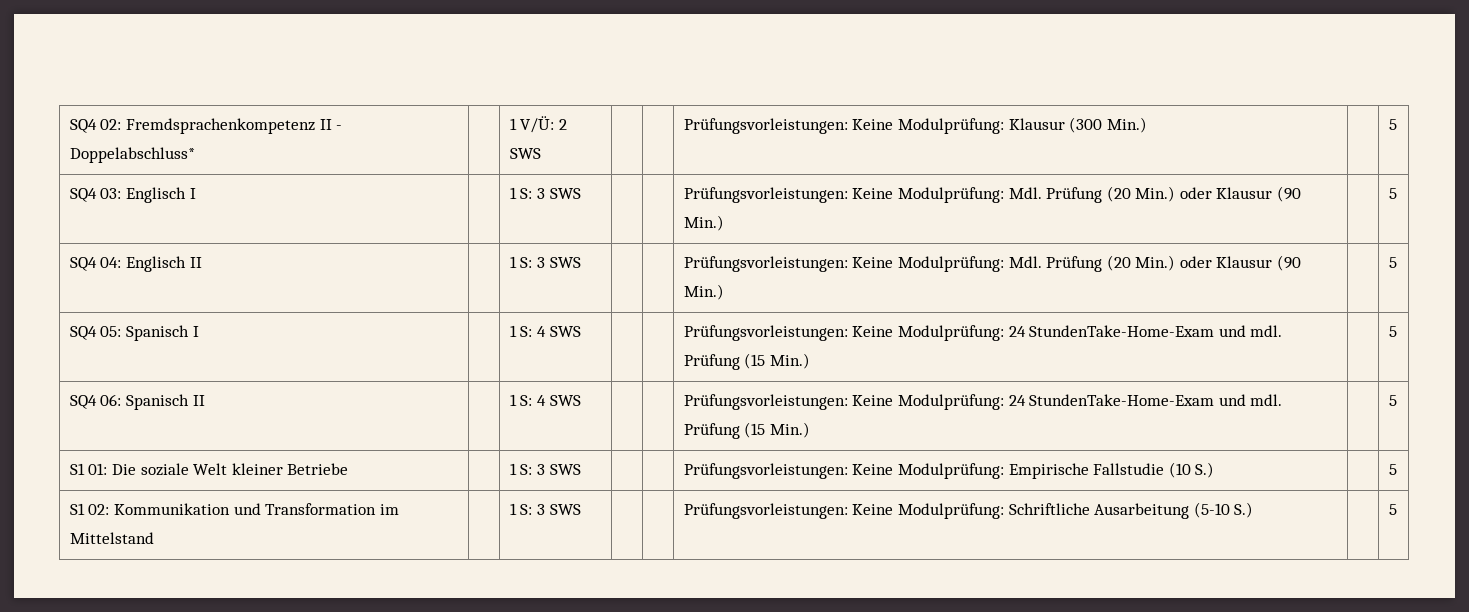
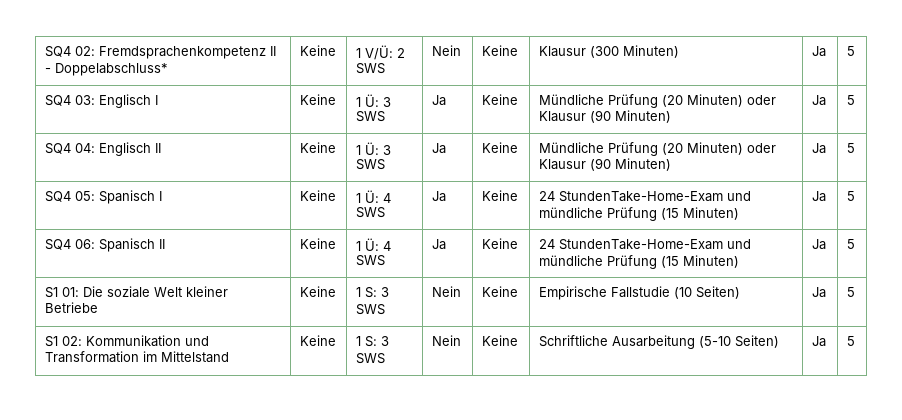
(195, 155) none -> [299,45,336,56] Keine
[683,117,1147,134] | | Prüfungsvorleistungen: Keine Modulprüfung: Klausur (300 Min.) | -> [431,45,461,56] [481,45,518,56] [538,45,679,58] [811,46,826,57] Nein | Keine | Klausur (300 Minuten) | Ja
[509,187,581,199] [683,186,1302,203] [683,215,724,231] | 1 S: 3 SWS | | | Prüfungsvorleistungen: Keine Modulprüfung: Mdl. Prüfung (20 Min.) oder Klausur (90 Min.) | -> [299,94,336,105] [355,94,391,107] [355,111,385,122] [431,95,446,106] [481,94,518,105] [538,94,776,108] [538,110,671,123] [811,95,826,106] Keine | 1 Ü: 3 SWS | Ja | Keine | Mündliche Prüfung (20 Minuten) oder Klausur (90 Minuten) | Ja
[509,256,581,268] [683,255,1302,272] [683,284,724,300] | 1 S: 3 SWS | | | Prüfungsvorleistungen: Keine Modulprüfung: Mdl. Prüfung (20 Min.) oder Klausur (90 Min.) | -> [299,142,336,153] [355,142,391,155] [355,159,385,170] [431,143,446,154] [481,142,518,153] [538,142,776,156] [538,158,671,171] [811,143,826,154] Keine | 1 Ü: 3 SWS | Ja | Keine | Mündliche Prüfung (20 Minuten) oder Klausur (90 Minuten) | Ja
[509,325,581,337] [683,325,1283,341] [683,353,810,370] | 1 S: 4 SWS | | | Prüfungsvorleistungen: Keine Modulprüfung: 24 StundenTake-Home-Exam und mdl. Prüfung (15 Min.) | -> [299,190,336,201] [355,190,391,203] [355,207,385,218] [431,191,446,202] [481,190,518,201] [538,191,751,202] [538,207,739,221] [811,191,826,202] Keine | 1 Ü: 4 SWS | Ja | Keine | 24 StundenTake-Home-Exam und mündliche Prüfung (15 Minuten) | Ja
[509,394,581,406] [683,394,1283,410] [683,422,810,439] | 1 S: 4 SWS | | | Prüfungsvorleistungen: Keine Modulprüfung: 24 StundenTake-Home-Exam und mdl. Prüfung (15 Min.) | -> [299,238,336,249] [355,238,391,251] [355,255,385,266] [431,239,446,250] [481,238,518,249] [538,239,751,250] [538,255,739,269] [811,239,826,250] Keine | 1 Ü: 4 SWS | Ja | Keine | 24 StundenTake-Home-Exam und mündliche Prüfung (15 Minuten) | Ja
[509,463,581,475] [683,463,1004,479] | 1 S: 3 SWS | | | Prüfungsvorleistungen: Keine Modulprüfung: -> [299,286,336,297] [355,287,389,298] [355,304,385,315] [431,286,461,297] [481,286,518,297] Keine | 1 S: 3 SWS | Nein | Keine |
[1195,462,1215,478] S.) | -> [695,286,740,299] [811,287,826,298] Seiten) | Ja
[509,503,581,515] [683,503,1004,519] | 1 S: 3 SWS | | | Prüfungsvorleistungen: Keine Modulprüfung: -> [299,335,336,346] [355,336,389,347] [355,353,385,364] [431,335,461,346] [481,335,518,346] Keine | 1 S: 3 SWS | Nein | Keine |
[1234,502,1254,518] S.) | -> [734,335,779,348] [811,336,826,347] Seiten) | Ja

